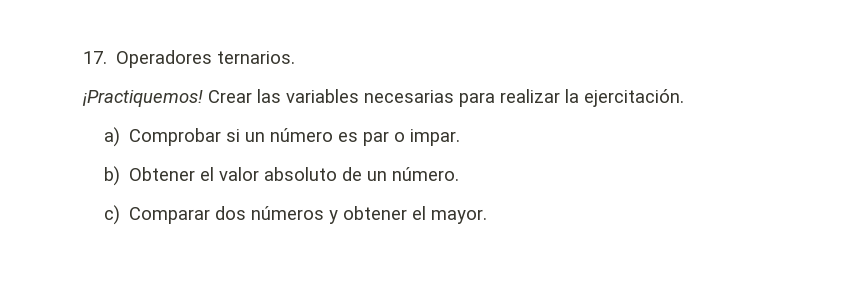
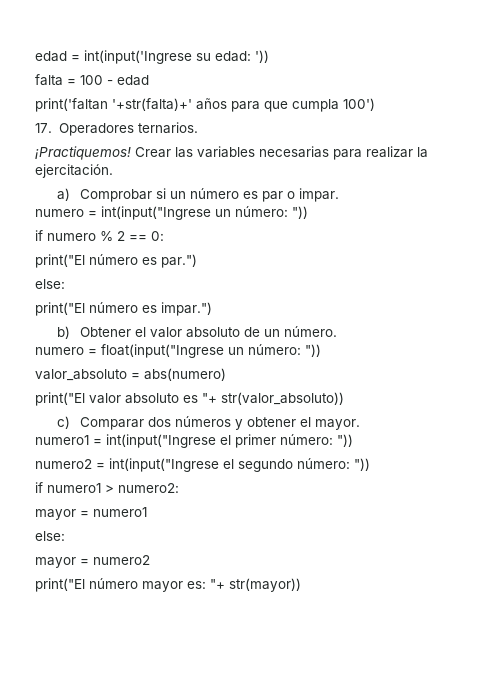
(83, 57) none -> [35,50,269,64] [35,74,149,86] [35,98,375,112] edad = int(input('Ingrese su edad: ')) // falta = 100 - edad // print('faltan '+str(falta)+' años para que cumpla 100') //
(460, 137) none -> [35,206,308,220] [35,230,164,241] [35,254,197,268] [35,279,65,289] [35,302,212,316] // numero = int(input("Ingrese un número: ")) // if numero % 2 == 0: // print("El número es par.") // else: // print("El número es impar.")
(459, 174) none -> [35,344,321,358] [35,368,226,381] [35,392,344,406] // numero = float(input("Ingrese un número: ")) // valor_absoluto = abs(numero) // print("El valor absoluto es "+ str(valor_absoluto))
(487, 216) none -> [35,434,353,448] [35,458,370,472] [35,482,179,493] [35,507,147,520] [35,531,65,541] [35,555,150,568] [35,578,301,592] // numero1 = int(input("Ingrese el primer número: ")) // numero2 = int(input("Ingrese el segundo número: ")) // if numero1 > numero2: // mayor = numero1 // else: // mayor = numero2 // print("El número mayor es: "+ str(mayor))

